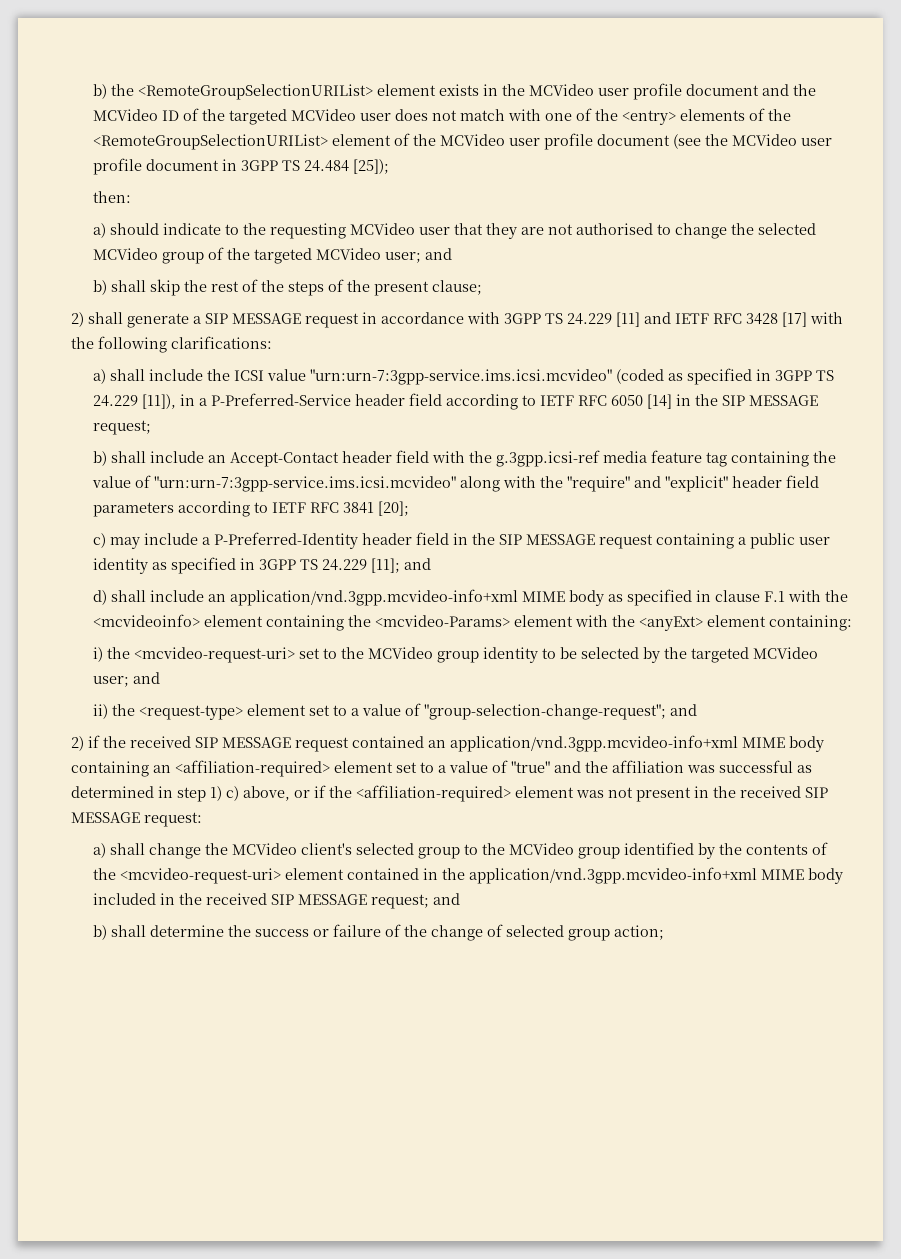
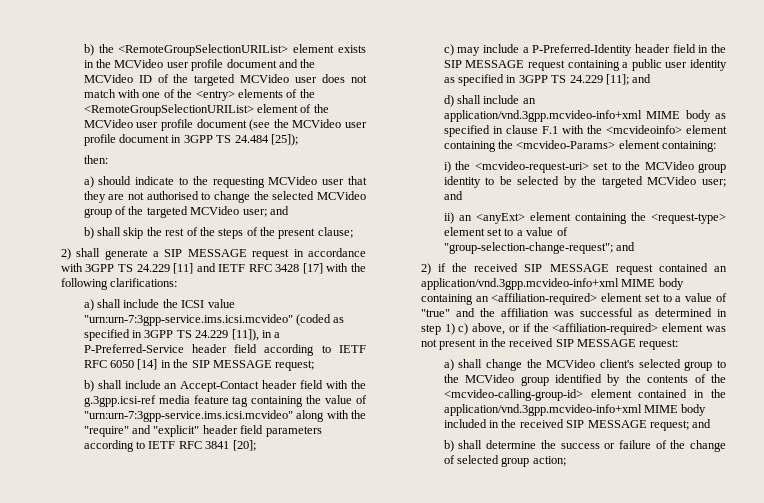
[575,615,767,631] with the <anyExt> element -> (660, 144) none
(109, 711) none -> [458,212,627,224] an <anyExt> element containing
[120,868,282,884] <mcvideo-request-uri> -> [443,389,583,401] <mcvideo-calling-group-id>

